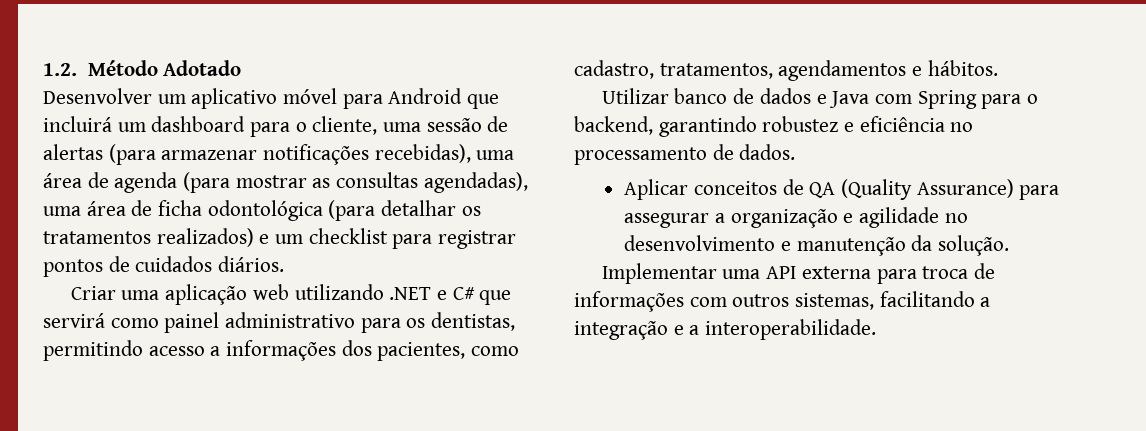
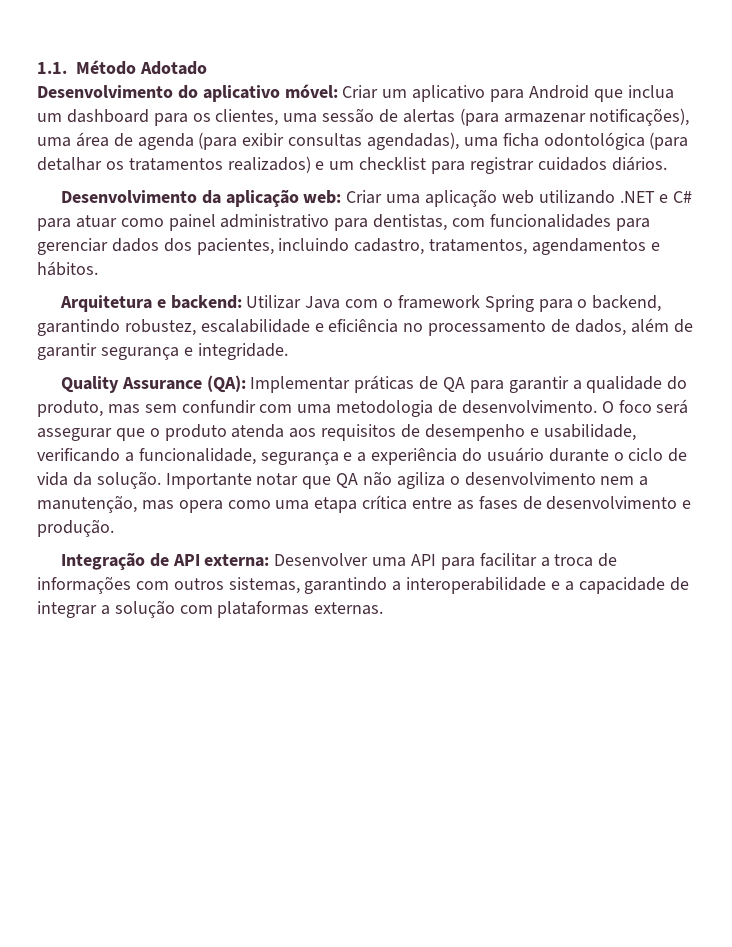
[43,63,77,76] 1.2. -> [37,62,67,74] 1.1.
[43,88,152,104] Desenvolver -> [37,84,379,102] Desenvolvimento do aplicativo móvel: Criar
[283,88,338,104] móvel -> (486, 93) none
[43,116,112,132] incluirá -> [627,85,674,99] inclua
[295,116,378,135] o cliente, -> [192,109,279,126] os clientes,
[263,144,471,165] notificações recebidas), -> [589,108,690,126] notificações),
[235,175,331,188] mostrar as -> [242,133,285,147] exibir
[86,200,153,216] área de -> (498, 142) none
[43,256,130,277] pontos de -> (534, 165) none
(285, 264) none -> [60,189,342,208] Desenvolvimento da aplicação web:
[479,290,512,305] [43,313,105,328] que servirá -> [37,215,117,231] para atuar
[406,312,516,331] [43,340,337,361] os dentistas, permitindo acesso a informações -> [373,214,650,231] [37,238,159,255] dentistas, com funcionalidades para gerenciar dados
[471,346,520,356] como -> [278,238,350,252] incluindo
[601,88,912,108] Utilizar banco de dados e Java com -> [59,295,480,312] Arquitetura e backend: Utilizar Java com o framework
[762,116,839,132] robustez -> [124,319,310,336] robustez, escalabilidade
[739,144,796,160] [624,179,1060,200] [624,207,968,228] [624,235,1009,256] [601,263,917,284] dados. // Aplicar conceitos de QA (Quality Assurance) para assegurar a organização e agilidade no desenvolvimento e manutenção da solução. // Implementar uma API externa para -> [574,318,693,336] [37,343,288,360] [60,375,688,393] [37,399,689,417] [37,424,636,441] [37,447,688,465] [37,471,649,489] [37,495,692,513] [37,519,114,537] [60,552,550,571] dados, além de garantir segurança e integridade. // Quality Assurance (QA): Implementar práticas de QA para garantir a qualidade do produto, mas sem confundir com uma metodologia de desenvolvimento. O foco será assegurar que o produto atenda aos requisitos de desempenho e usabilidade, verificando a funcionalidade, segurança e a experiência do usuário durante o ciclo de vida da solução. Importante notar que QA não agiliza o desenvolvimento nem a manutenção, mas opera como uma etapa crítica entre as fases de desenvolvimento e produção. // Integração de API externa: Desenvolver uma API para facilitar a
[879,291,991,307] [574,319,877,340] facilitando a integração e a interoperabilidade. -> [304,577,689,594] [37,600,384,618] garantindo a interoperabilidade e a capacidade de integrar a solução com plataformas externas.

